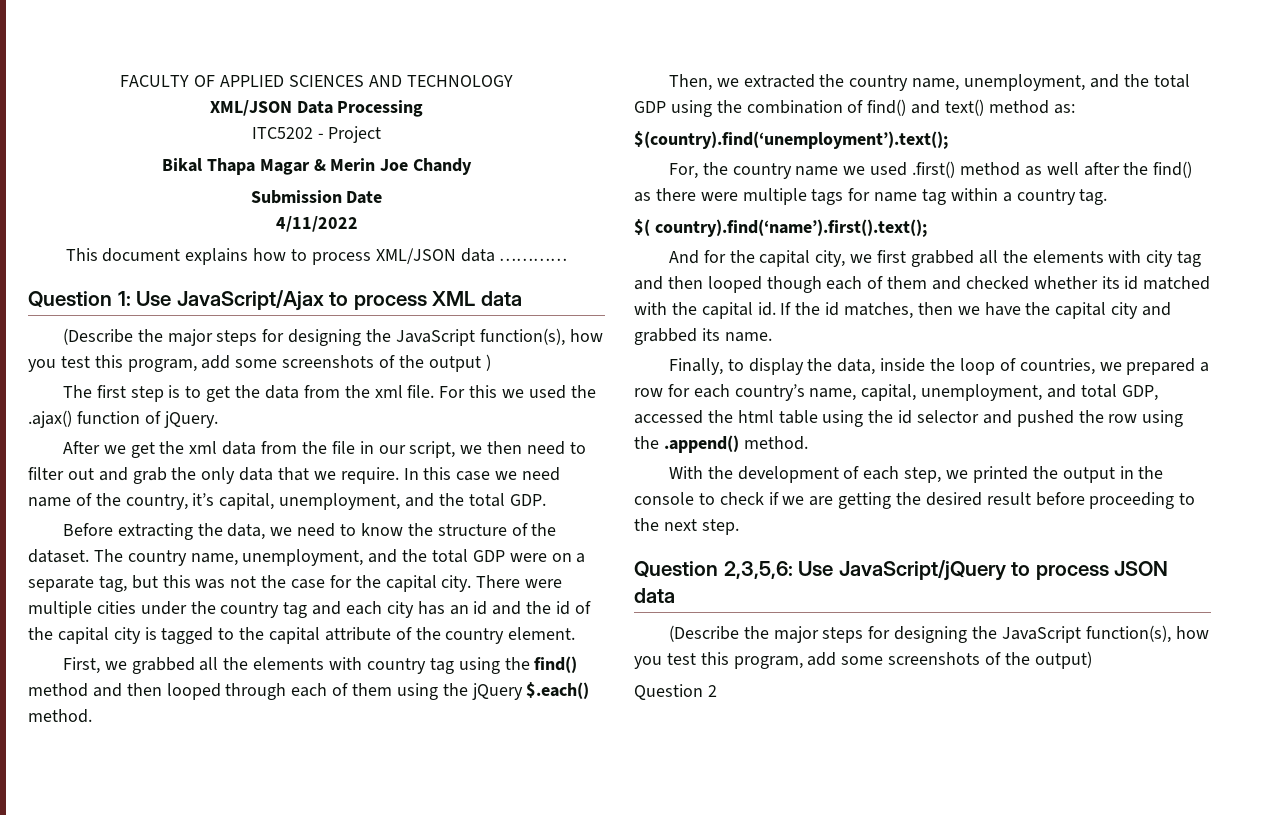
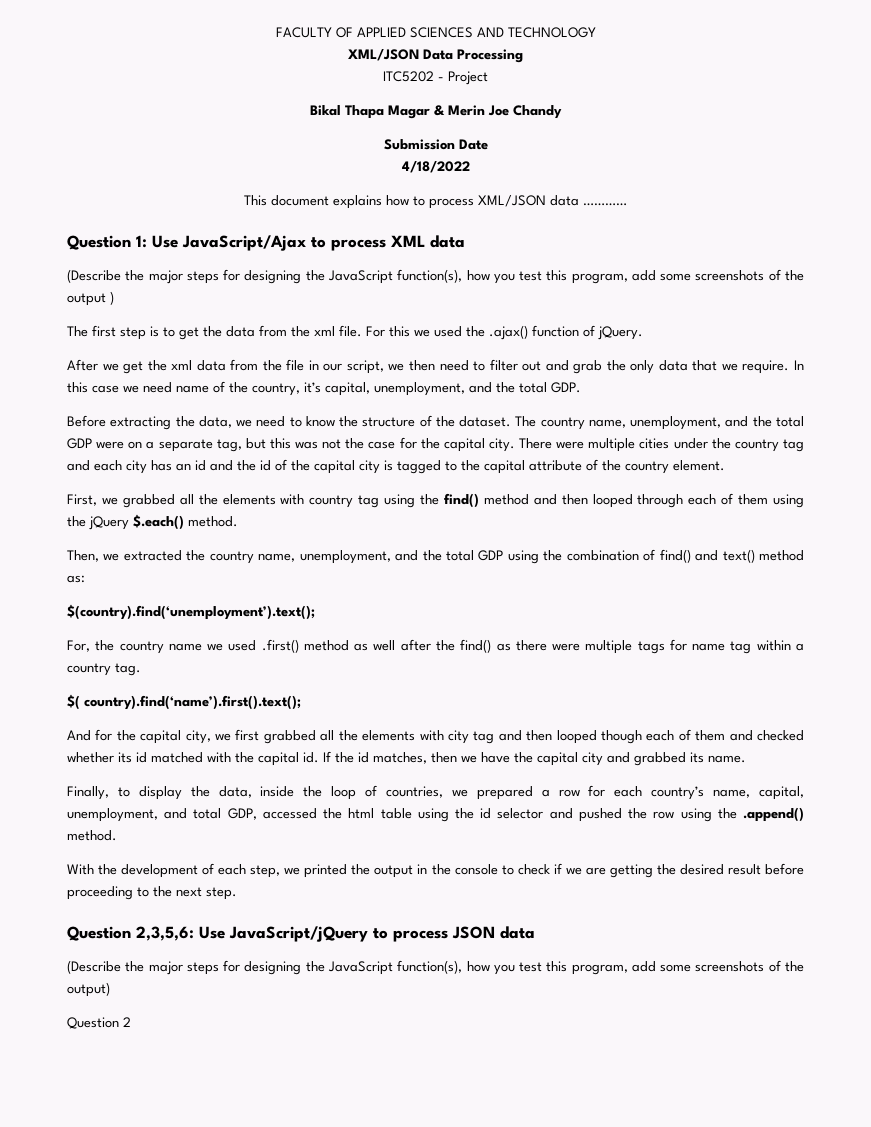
[275,216,358,232] 4/11/2022 -> [401,161,470,173] 4/18/2022

